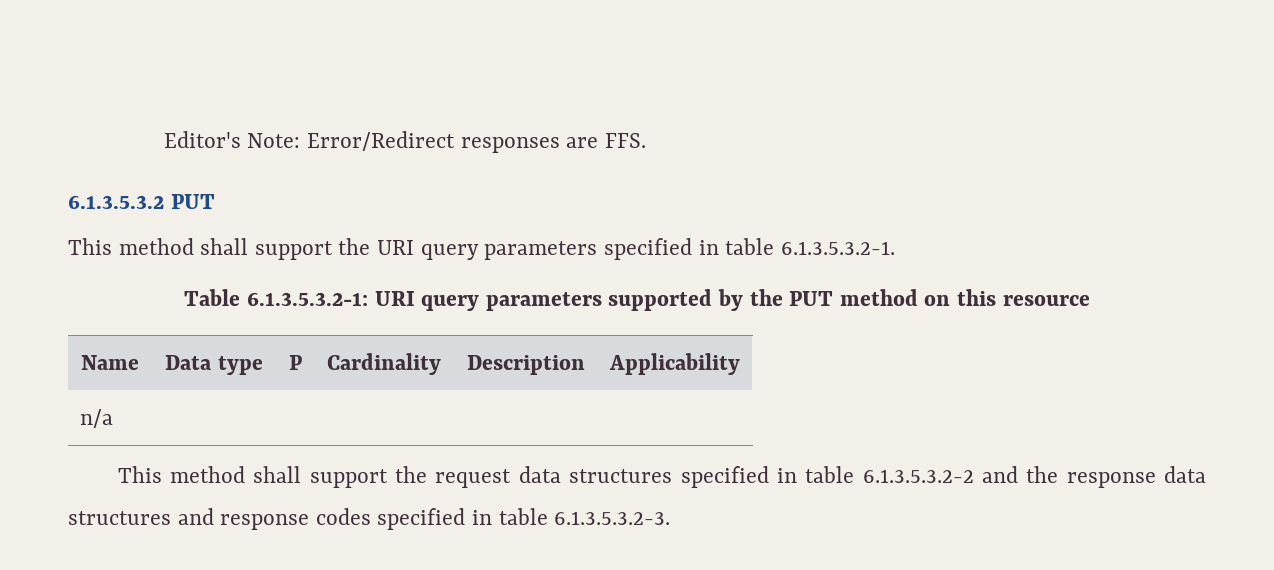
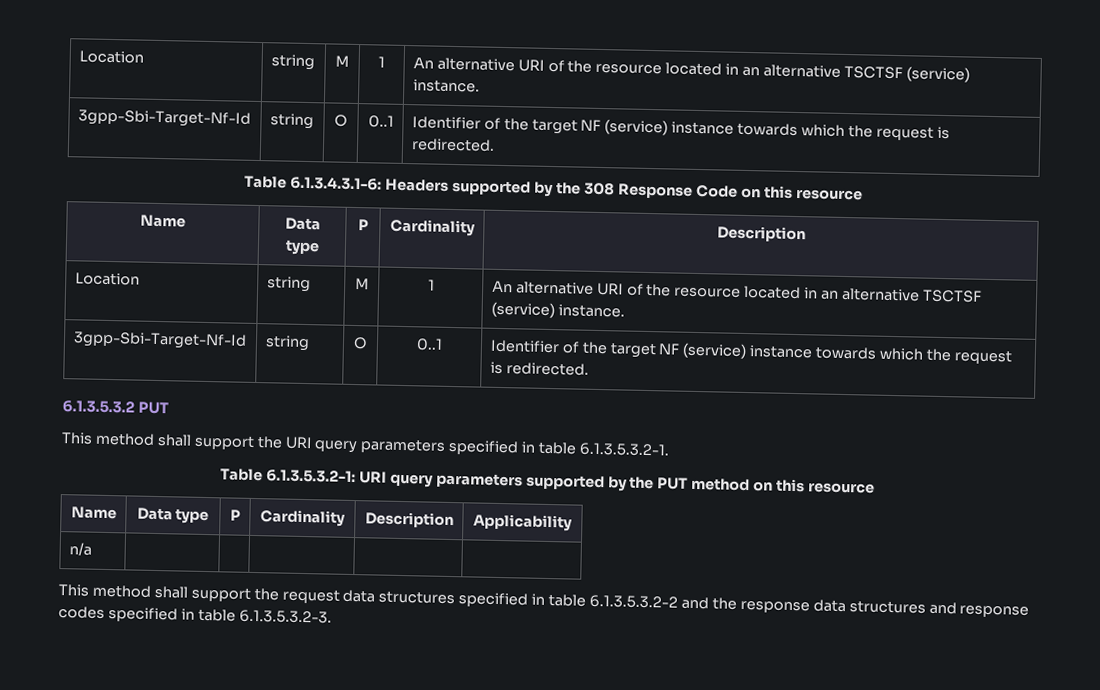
[163,131,646,153] Editor's Note: Error/Redirect responses are FFS. -> [78,50,144,64] [270,54,315,71] [335,55,349,67] [378,56,385,68] [412,57,970,83] [412,79,480,93] [77,109,251,128] [269,113,314,130] [334,114,348,127] [367,115,394,128] [411,116,950,141] [410,138,495,152] [244,175,863,201] [140,214,186,228] [284,217,321,231] [284,239,320,256] [357,219,369,231] [389,218,476,237] [716,225,806,243] [74,272,140,286] [266,276,311,293] [355,278,369,290] [427,279,435,291] [491,280,982,303] [490,301,625,319] [72,331,247,350] [264,335,310,352] [353,336,368,350] [416,338,443,351] [489,339,1012,365] [489,361,589,376] Location | string | M | 1 | An alternative URI of the resource located in an alternative TSCTSF (service) instance. // 3gpp-Sbi-Target-Nf-Id | string | O | 0..1 | Identifier of the target NF (service) instance towards which the request is redirected. // Table 6.1.3.4.3.1-6: Headers supported by the 308 Response Code on this resource // Name | Data type | P | Cardinality | Description // Location | string | M | 1 | An alternative URI of the resource located in an alternative TSCTSF (service) instance. // 3gpp-Sbi-Target-Nf-Id | string | O | 0..1 | Identifier of the target NF (service) instance towards which the request is redirected.

